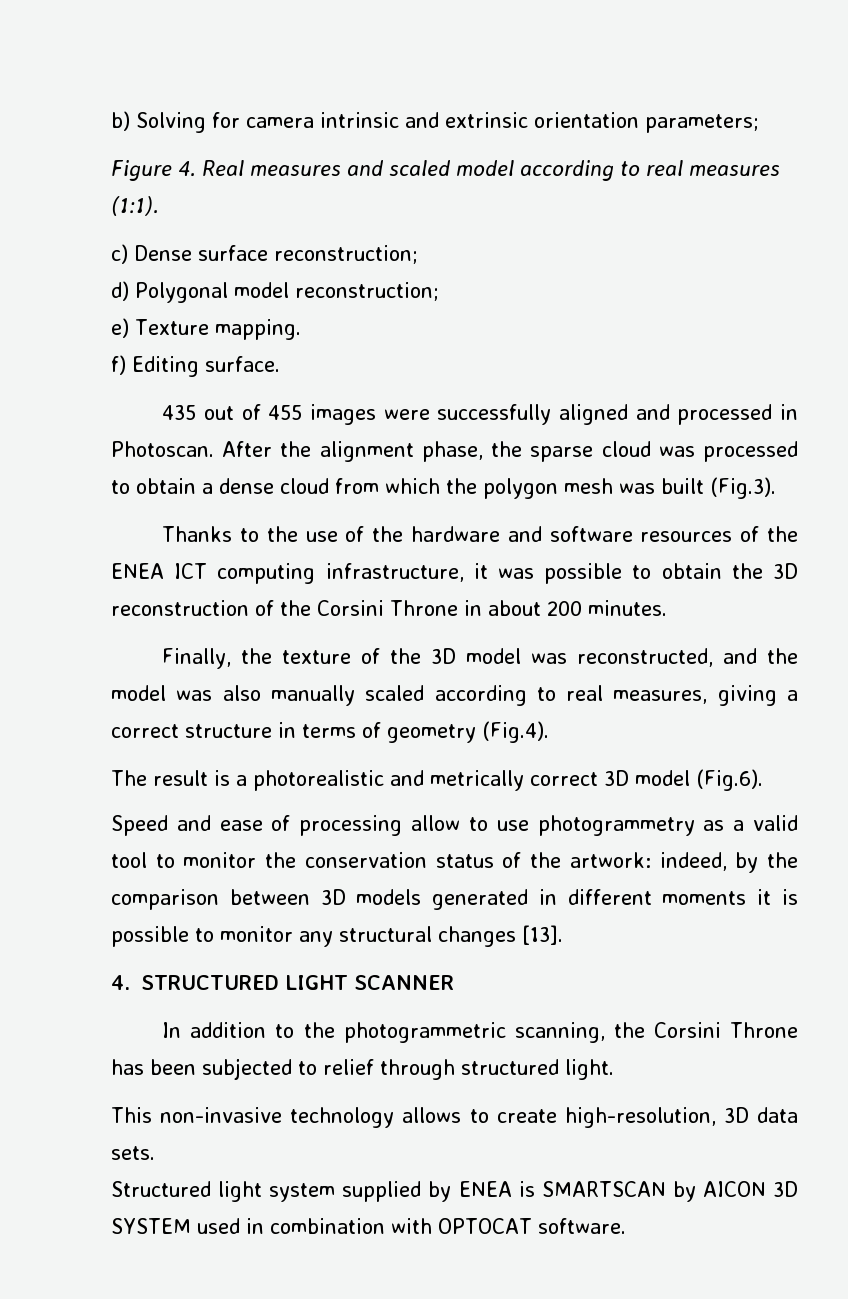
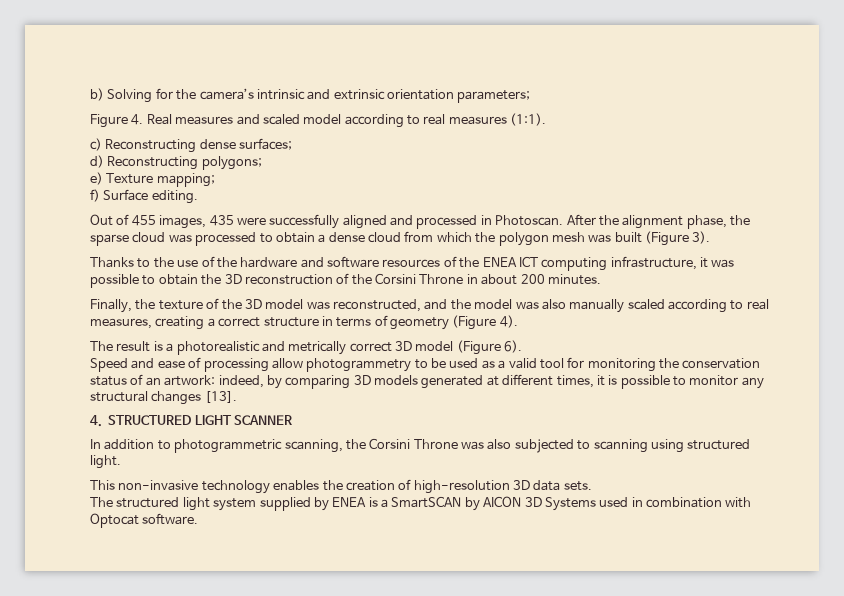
[246,117,314,128] camera -> [176,88,254,100] the camera’s
[134,245,418,264] [111,281,439,303] Dense surface reconstruction; // d) Polygonal model reconstruction; -> [105,138,293,153] [90,155,262,170] Reconstructing dense surfaces; // d) Reconstructing polygons;
[214,319,301,340] mapping. -> [156,173,215,187] mapping;
[132,356,280,377] [162,404,376,425] Editing surface. // 435 out of 455 images -> [103,189,198,204] [90,214,234,229] Surface editing. // Out of 455 images, 435
[710,477,776,499] (Fig.3). -> [645,231,711,246] (Figure 3).
[717,685,777,706] giving -> [155,316,205,330] creating
[482,721,549,743] (Fig.4). -> [452,315,518,330] (Figure 4).
[696,769,763,791] (Fig.6). -> [456,340,523,355] (Figure 6).
[468,815,695,836] to use photogrammetry -> [306,358,479,372] photogrammetry to be used
[155,852,257,868] to monitor -> [567,357,656,372] for monitoring
[530,852,562,868] the -> [145,377,161,386] an
[767,852,799,868] [111,889,747,910] the comparison between 3D models generated in different moments -> [285,374,594,389] comparing 3D models generated at different times,
[303,1022,335,1038] the -> (171, 445) none
[111,1058,455,1080] has been subjected to relief through -> [461,439,684,453] was also subjected to scanning using
[402,1107,716,1128] allows to create high-resolution, -> [273,479,510,494] enables the creation of high-resolution
[111,1181,211,1197] Structured -> [90,497,180,508] The structured
[541,1181,666,1197] SMARTSCAN -> [381,496,462,508] a SmartSCAN
[111,1218,191,1234] SYSTEM -> [544,497,596,511] Systems
[438,1218,532,1234] OPTOCAT -> [90,513,139,528] Optocat

